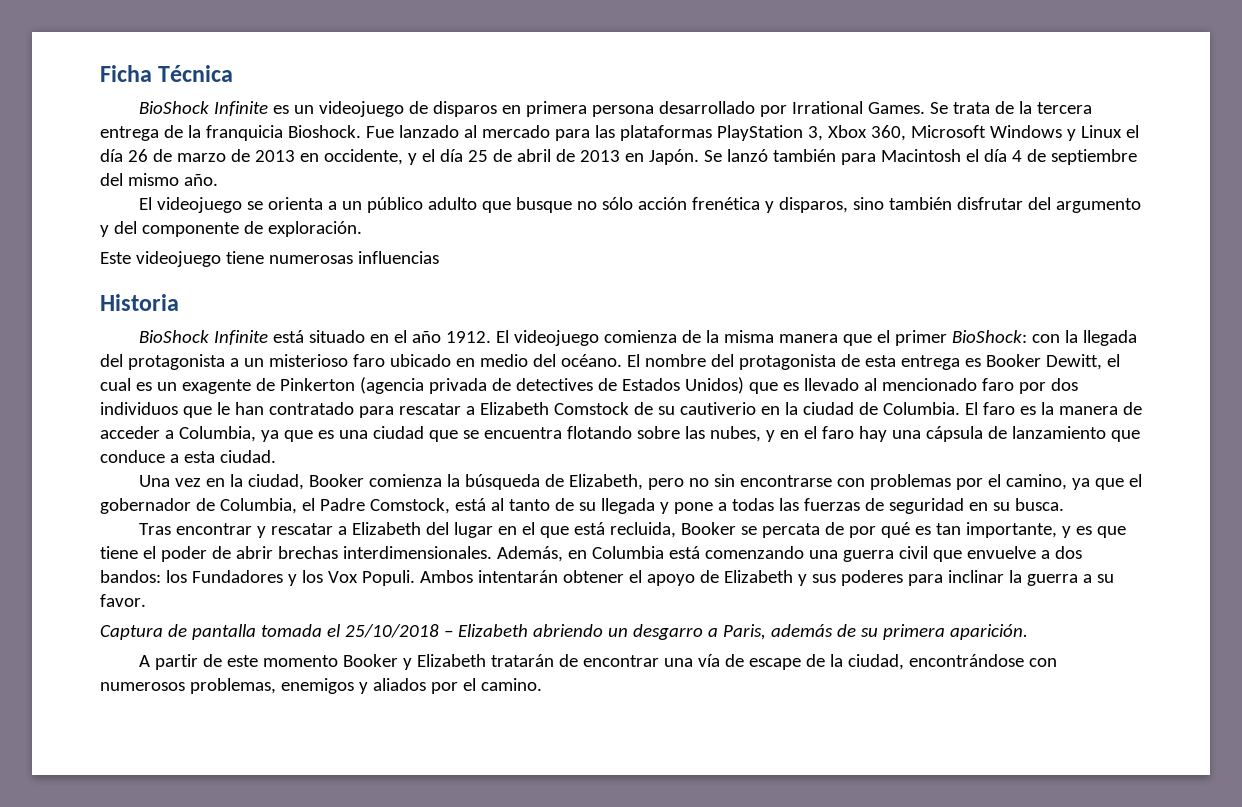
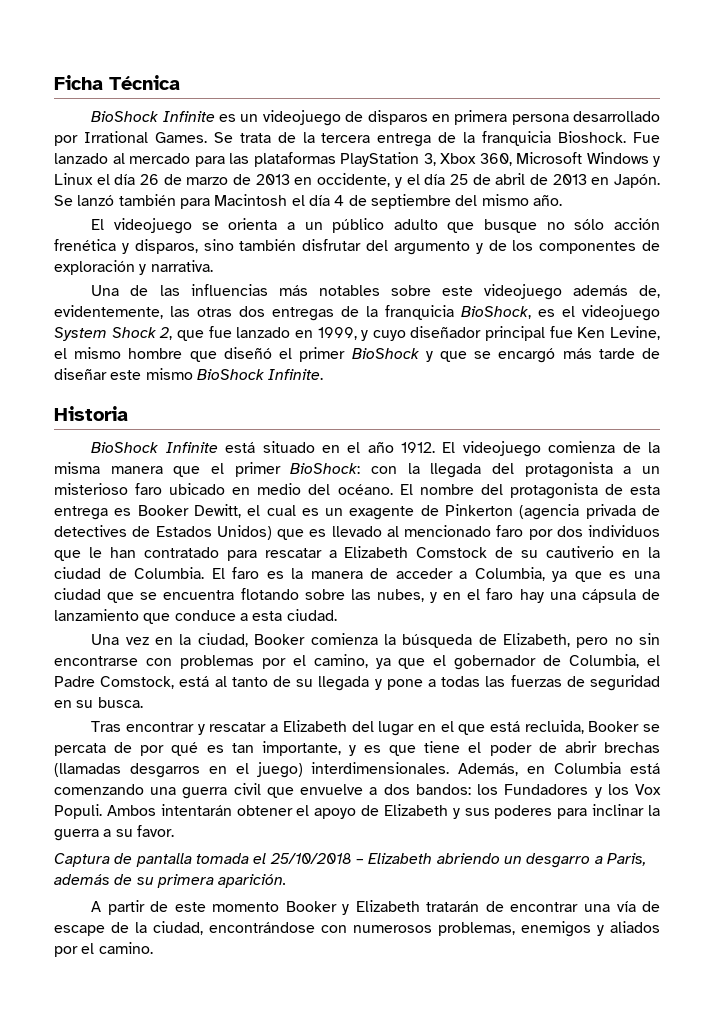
[113,221,362,237] [100,251,439,267] del componente de exploración. // Este videojuego tiene numerosas influencias -> [488,240,660,254] [54,260,213,275] [91,284,661,300] [54,305,660,321] [54,326,660,341] [54,347,660,363] [54,368,324,380] de los componentes de exploración y narrativa. // Una de las influencias más notables sobre este videojuego además de, evidentemente, las otras dos entregas de la franquicia BioShock, es el videojuego System Shock 2, que fue lanzado en 1999, y cuyo diseñador principal fue Ken Levine, el mismo hombre que diseñó el primer BioShock y que se encargó más tarde de diseñar este mismo BioShock Infinite.
(338, 552) none -> [54,762,303,778] (llamadas desgarros en el juego)

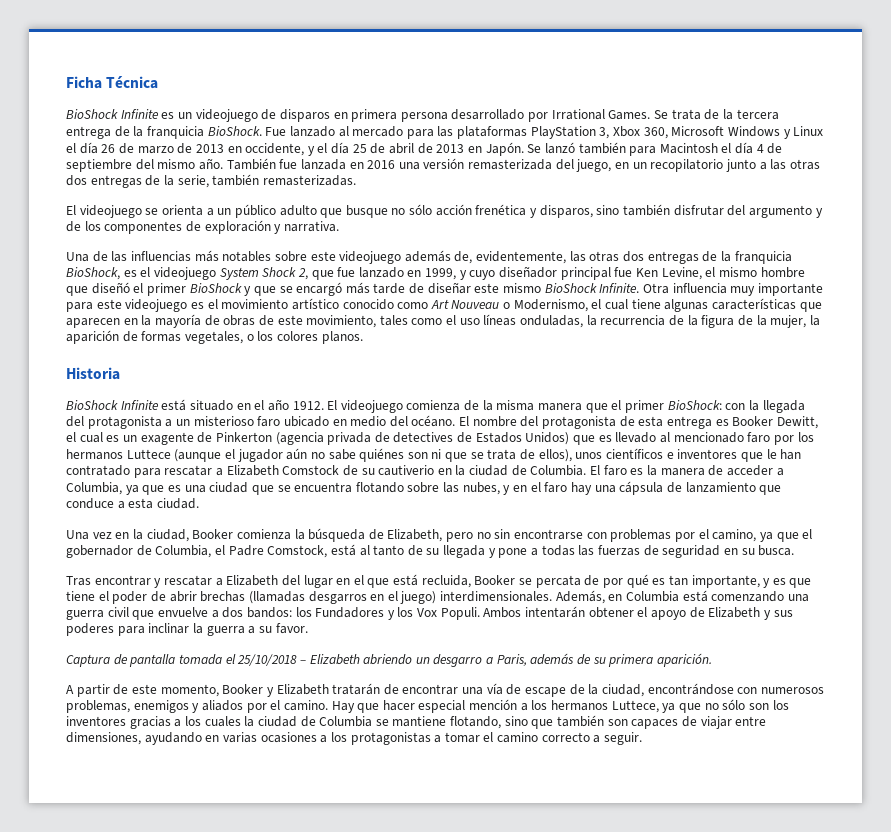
[558,131,627,143] Bioshock. -> [207,126,262,136] BioShock.
(562, 200) none -> [226,158,820,172] [66,174,356,188] También fue lanzada en 2016 una versión remasterizada del juego, en un recopilatorio junto a las otras dos entregas de la serie, también remasterizadas.
(324, 374) none -> [642,283,823,296] [66,298,822,312] [66,314,820,328] [66,330,363,344] Otra influencia muy importante para este videojuego es el movimiento artístico conocido como Art Nouveau o Modernismo, el cual tiene algunas características que aparecen en la mayoría de obras de este movimiento, tales como el uso líneas onduladas, la recurrencia de la figura de la mujer, la aparición de formas vegetales, o los colores planos.
[556,525,660,537] dos individuos -> [797,432,814,442] [66,448,738,462] los hermanos Luttece (aunque el jugador aún no sabe quiénes son ni que se trata de ellos), unos científicos e inventores
[212,902,280,912] momento -> [160,684,219,697] momento,
(153, 948) none -> [331,699,789,713] [66,715,767,729] [66,732,643,745] Hay que hacer especial mención a los hermanos Luttece, ya que no sólo son los inventores gracias a los cuales la ciudad de Columbia se mantiene flotando, sino que también son capaces de viajar entre dimensiones, ayudando en varias ocasiones a los protagonistas a tomar el camino correcto a seguir.

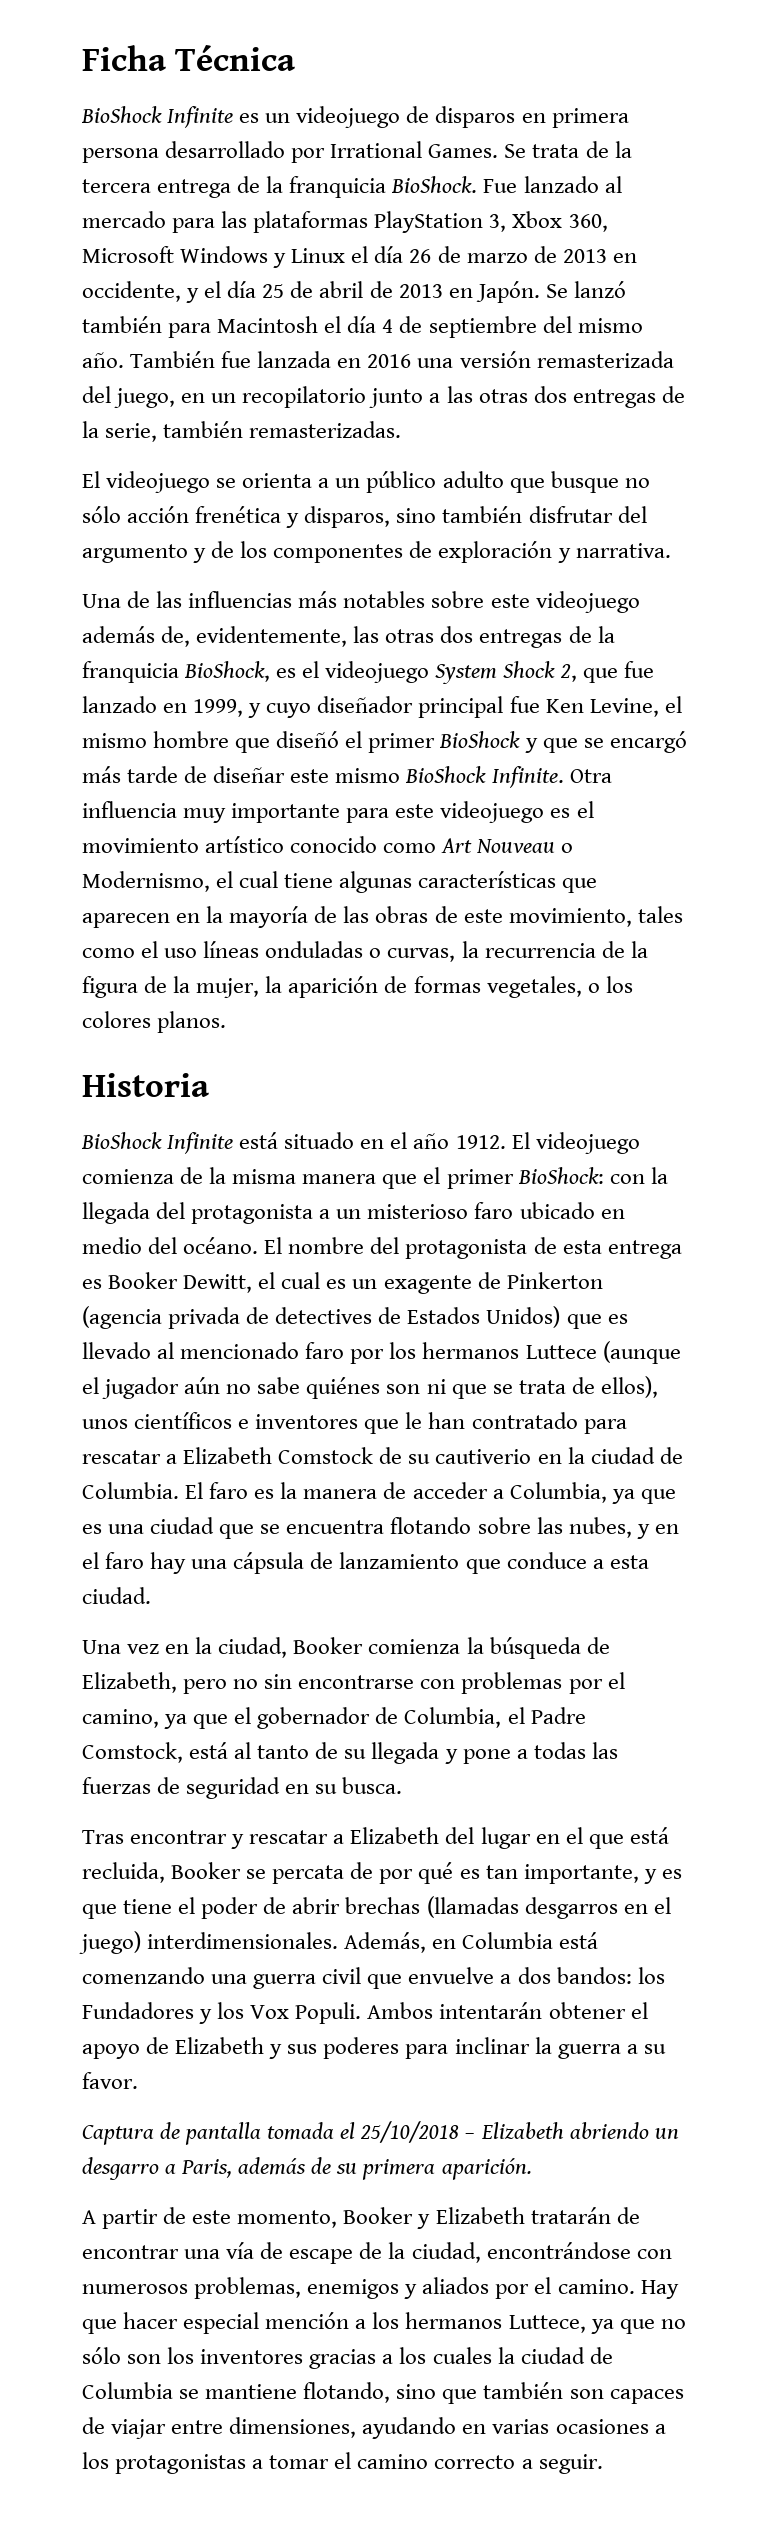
(220, 320) none -> [343,906,370,923] las
[520,315,584,328] onduladas, -> [265,941,456,962] onduladas o curvas,

